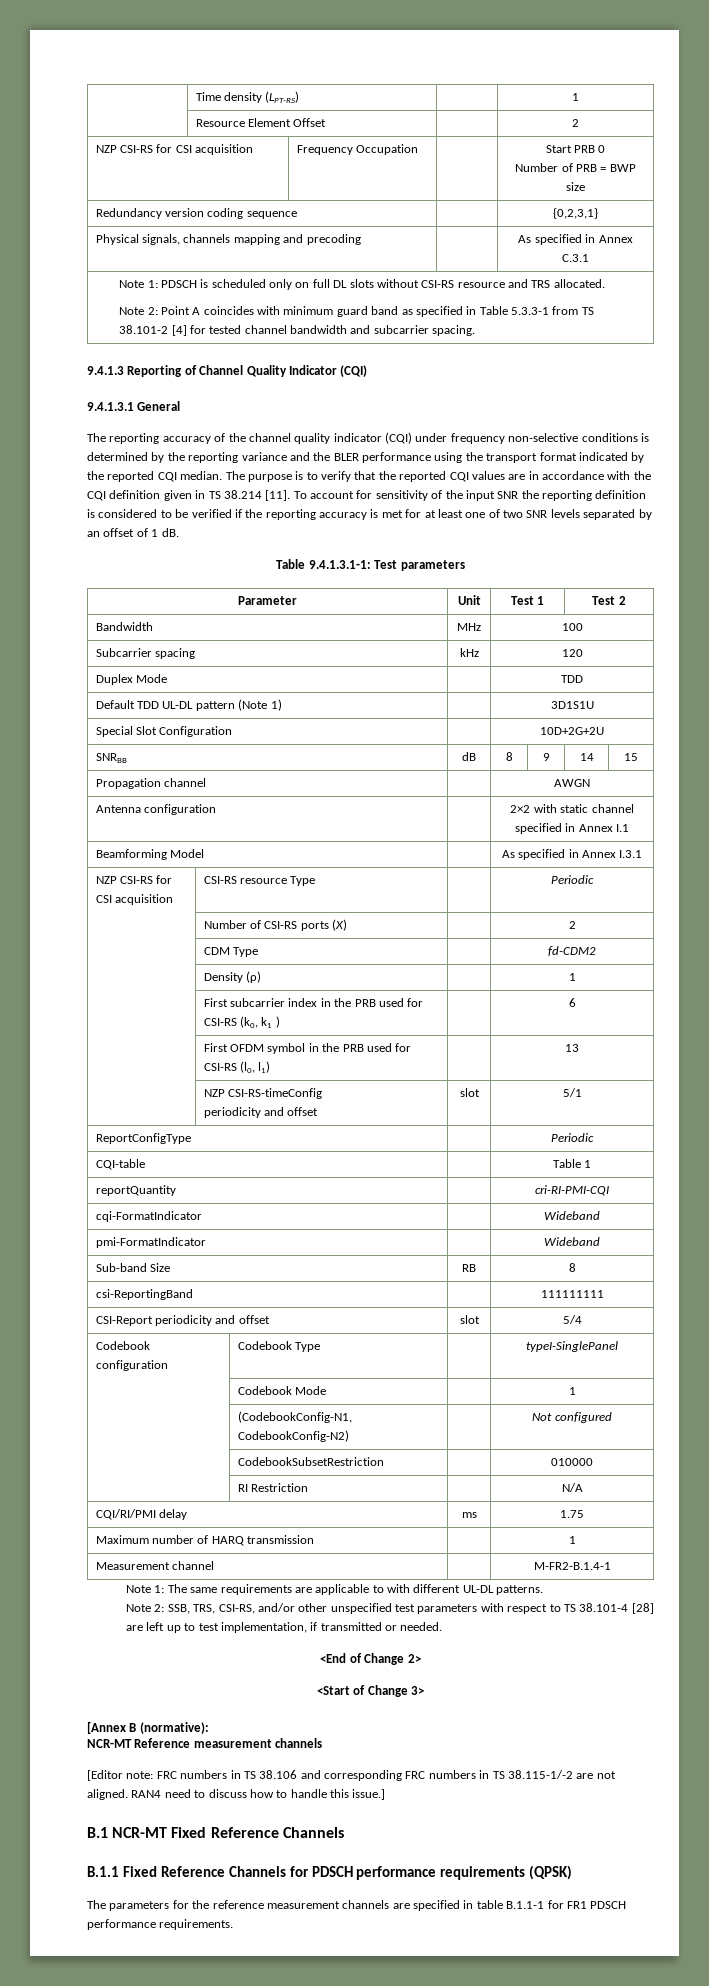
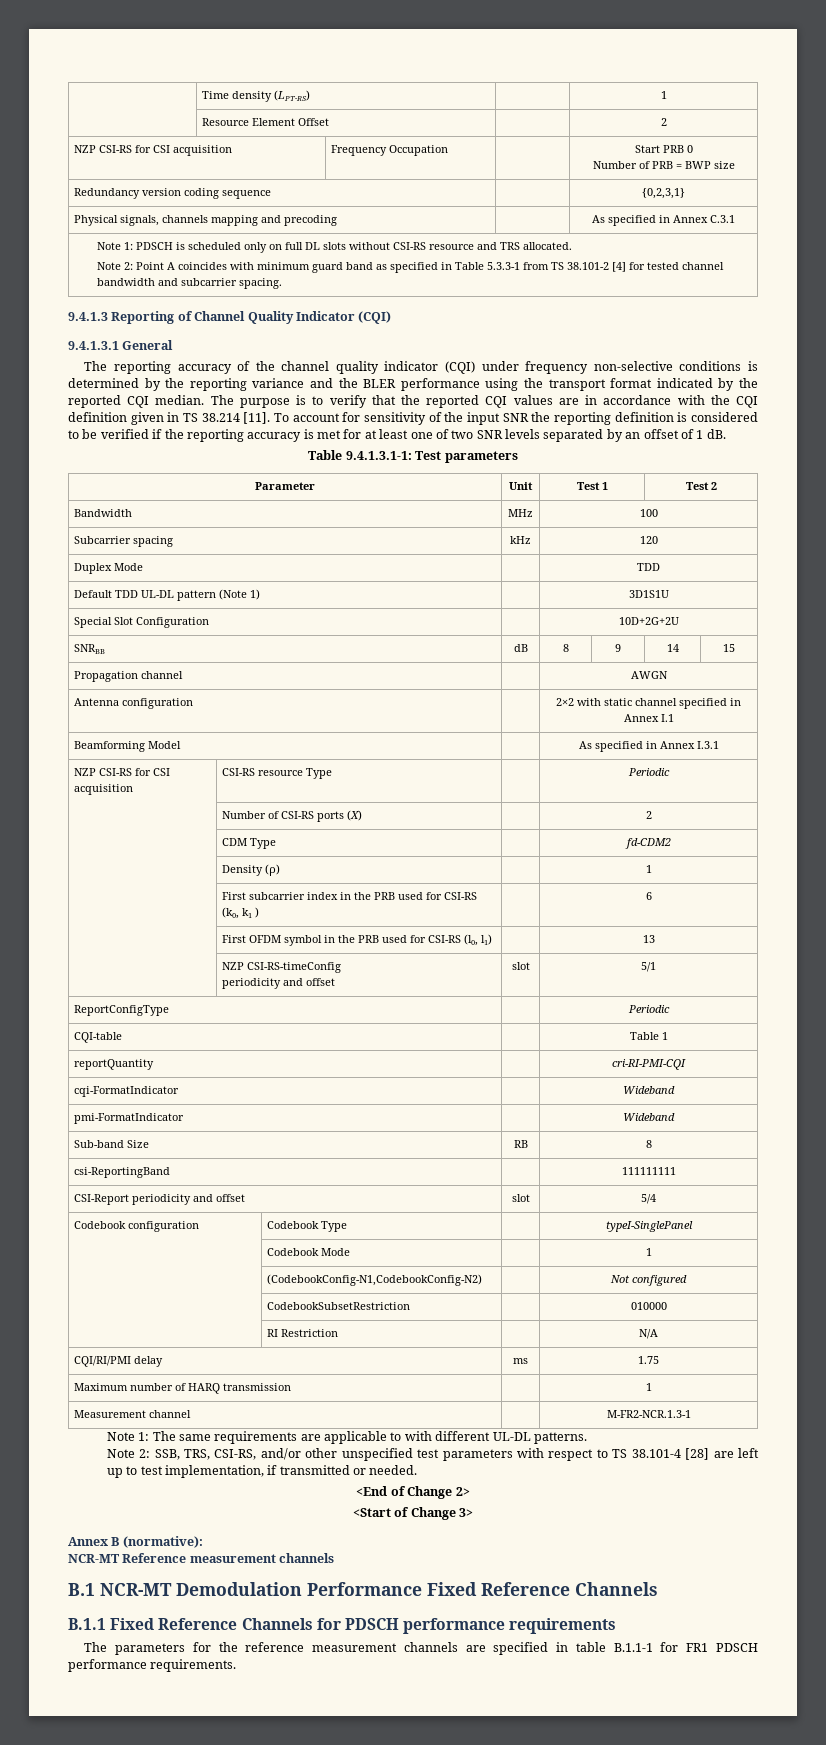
[533,1562,611,1570] M-FR2-B.1.4-1 -> [606,1410,691,1418] M-FR2-NCR.1.3-1
[87,1721,126,1734] [Annex -> [68,1537,108,1546] Annex
[87,1770,616,1781] [87,1789,386,1800] // [Editor note: FRC numbers in TS 38.106 and corresponding FRC numbers in TS 38.115-1/-2 are not aligned. RAN4 need to discuss how to handle this issue.] -> (335, 1558) none
(168, 1832) none -> [176,1582,422,1596] Demodulation Performance
[529,1865,573,1880] (QPSK) -> (617, 1626) none

